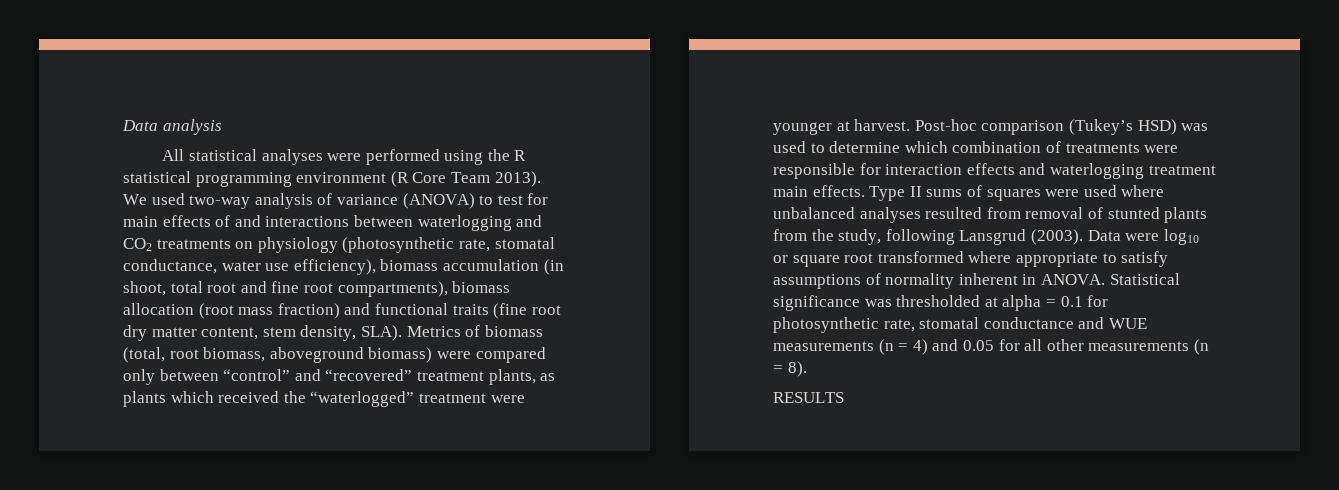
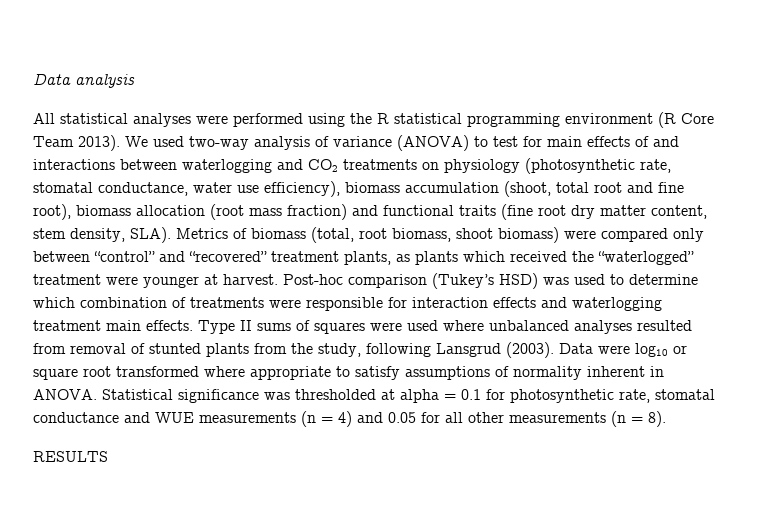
[543,259,564,275] [123,281,166,296] (in shoot, -> [504,181,551,197] (shoot,
[303,281,448,297] root compartments), -> [33,204,71,220] root),
[269,347,364,363] aboveground -> [456,228,493,239] shoot

